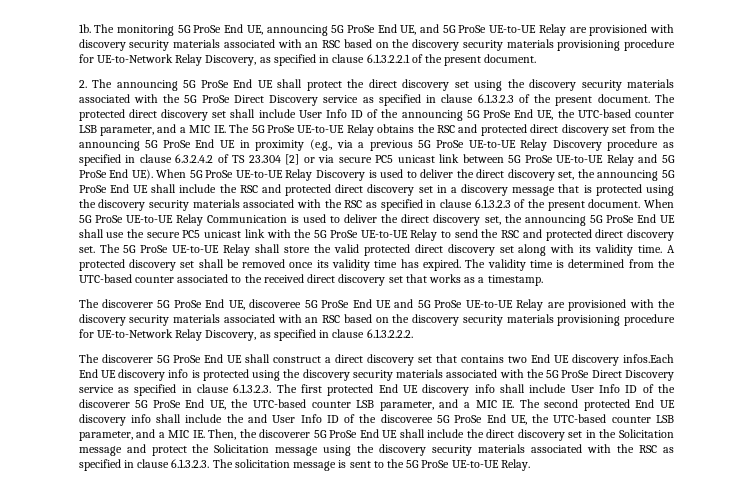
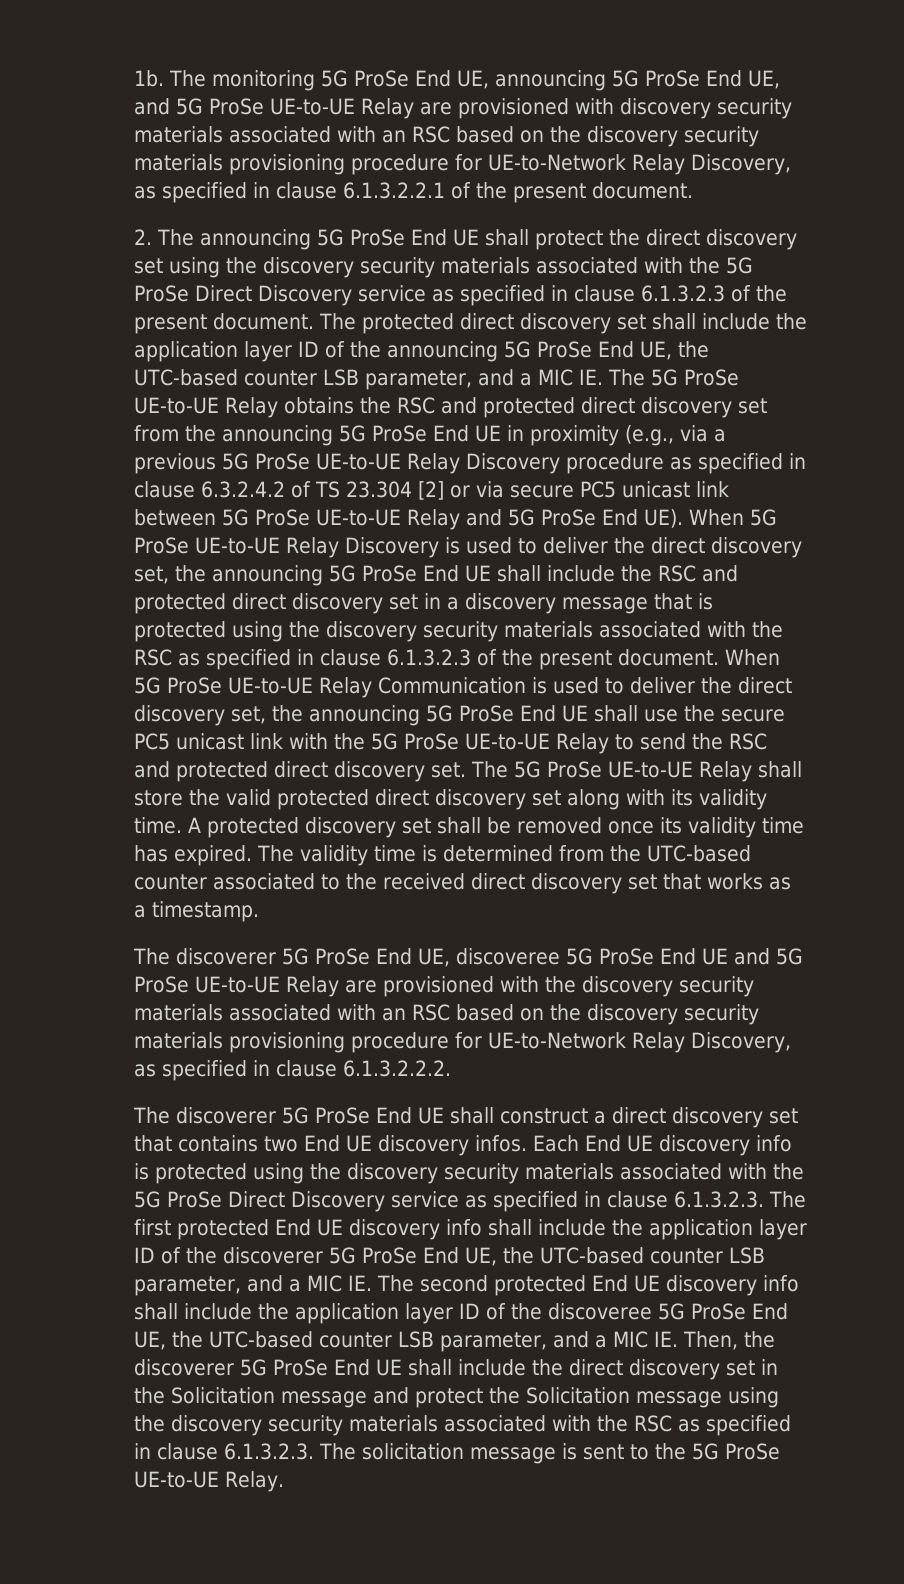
[298,109,347,118] User Info -> [775,313,807,330] [133,341,292,362] the application layer
[622,354,674,363] infos.Each -> [474,1135,579,1152] infos. Each
[570,384,620,393] User Info -> [611,1219,807,1240] the application layer
[248,414,322,423] and User Info -> [294,1303,453,1324] application layer

